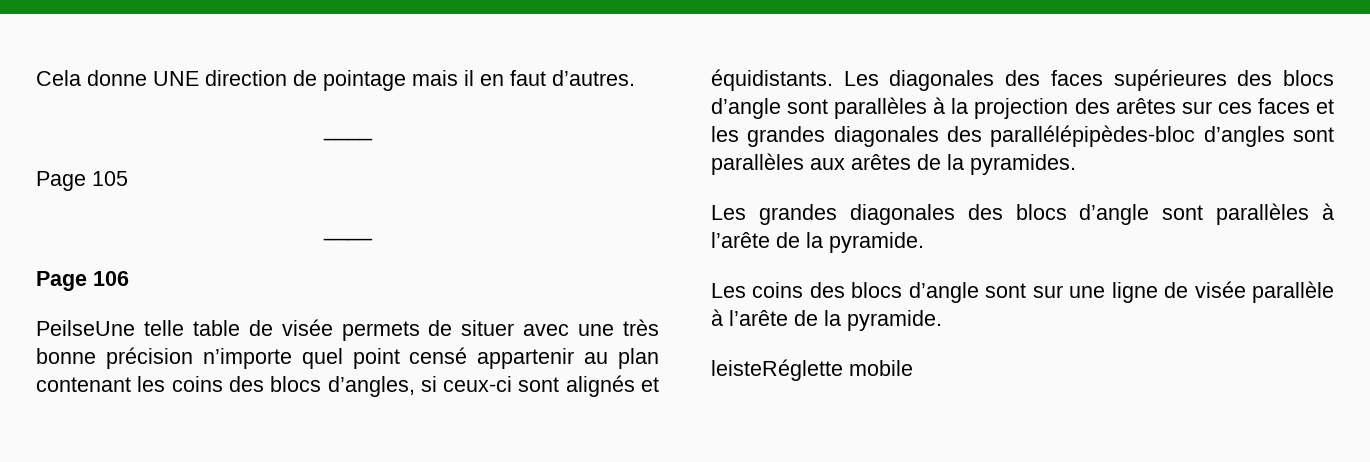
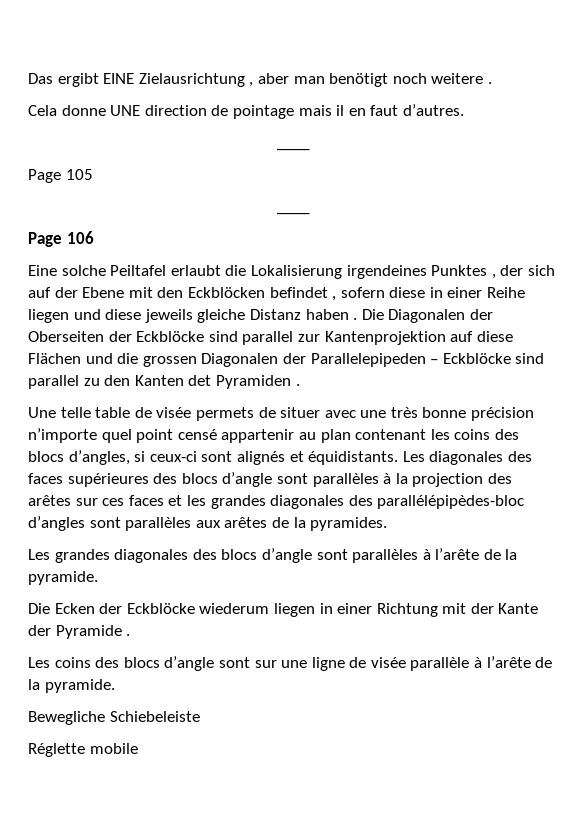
(36, 78) none -> [28,73,492,87] Das ergibt EINE Zielausrichtung , aber man benötigt noch weitere . //
[36,320,135,336] PeilseUne -> [28,265,555,279] [28,287,526,301] [28,309,493,323] [28,331,513,345] [28,353,545,367] [28,375,300,389] [28,407,56,418] Eine solche Peiltafel erlaubt die Lokalisierung irgendeines Punktes , der sich auf der Ebene mit den Eckblöcken befindet , sofern diese in einer Reihe liegen und diese jeweils gleiche Distanz haben . Die Diagonalen der Oberseiten der Eckblöcke sind parallel zur Kantenprojektion auf diese Flächen und die grossen Diagonalen der Parallelepipeden – Eckblöcke sind parallel zu den Kanten det Pyramiden . // Une
(924, 242) none -> [28,603,539,617] [28,625,131,639] // Die Ecken der Eckblöcke wiederum liegen in einer Richtung mit der Kante der Pyramide .
[711,359,843,381] leisteRéglette -> [28,711,200,725] [28,743,85,757] Bewegliche Schiebeleiste // Réglette

